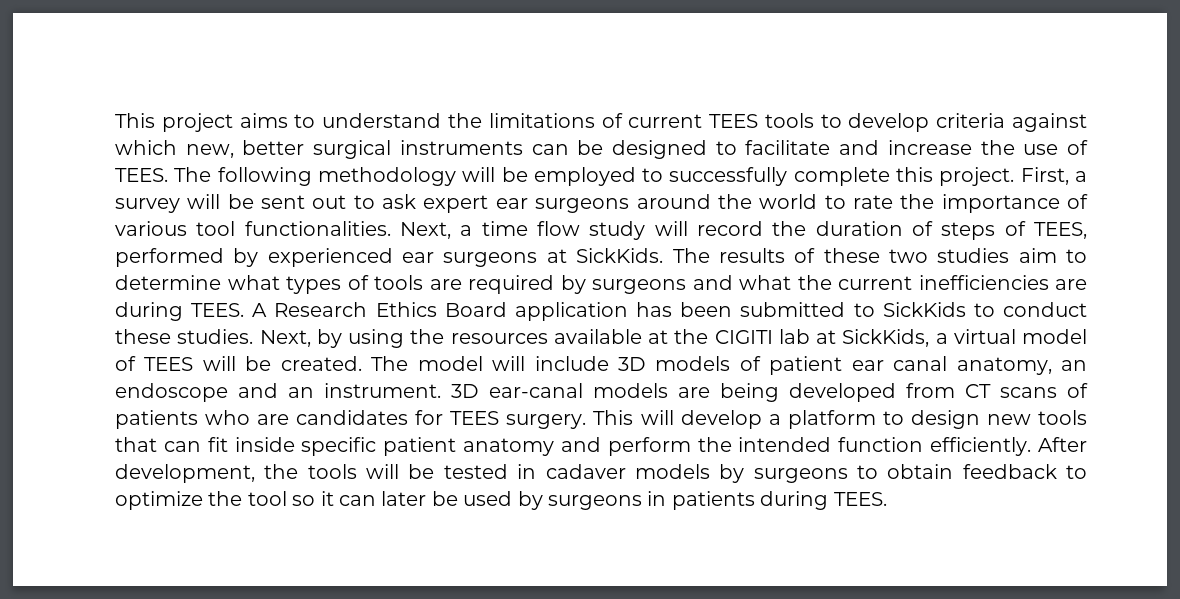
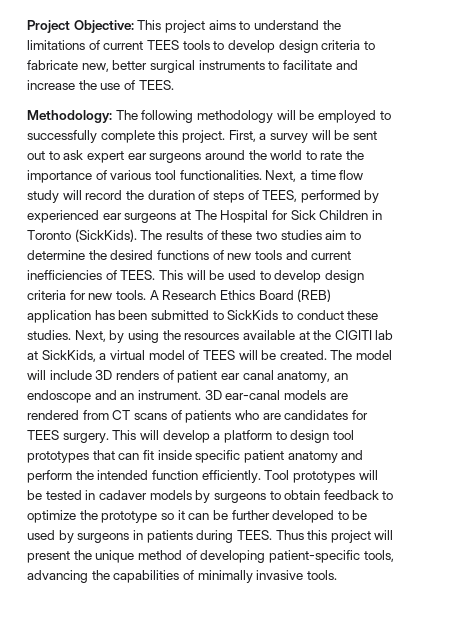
(115, 120) none -> [27,20,134,33] Project Objective:
[936,113,1088,132] [115,140,177,155] criteria against which -> [278,40,375,53] [27,60,78,70] design criteria to fabricate
[531,140,707,159] can be designed -> (265, 65) none
(168, 175) none -> [27,110,112,123] // Methodology:
[576,248,664,263] SickKids. -> [194,210,382,223] [27,229,137,242] The Hospital for Sick Children in Toronto (SickKids).
[227,275,1087,294] [115,302,245,321] what types of tools are required by surgeons and what the current inefficiencies are during TEES. -> [88,250,352,260] [27,270,364,283] [27,290,146,300] the desired functions of new tools and current inefficiencies of TEES. This will be used to develop design criteria for new tools.
(507, 309) none -> [297,289,332,302] (REB)
[655,356,731,371] models -> [115,370,159,380] renders
[720,383,896,402] being developed -> [27,410,79,420] rendered
[986,410,1088,425] new tools -> [332,430,354,440] [27,451,89,463] tool prototypes
[1038,437,1087,452] [115,464,357,483] After development, the tools -> [264,470,355,483] Tool prototypes
[247,491,287,506] tool -> [101,511,158,523] prototype
[381,491,427,506] later -> [212,510,349,523] be further developed to
(887, 499) none -> [275,530,394,543] [27,550,394,563] [27,570,337,583] Thus this project will present the unique method of developing patient-specific tools, advancing the capabilities of minimally invasive tools.

